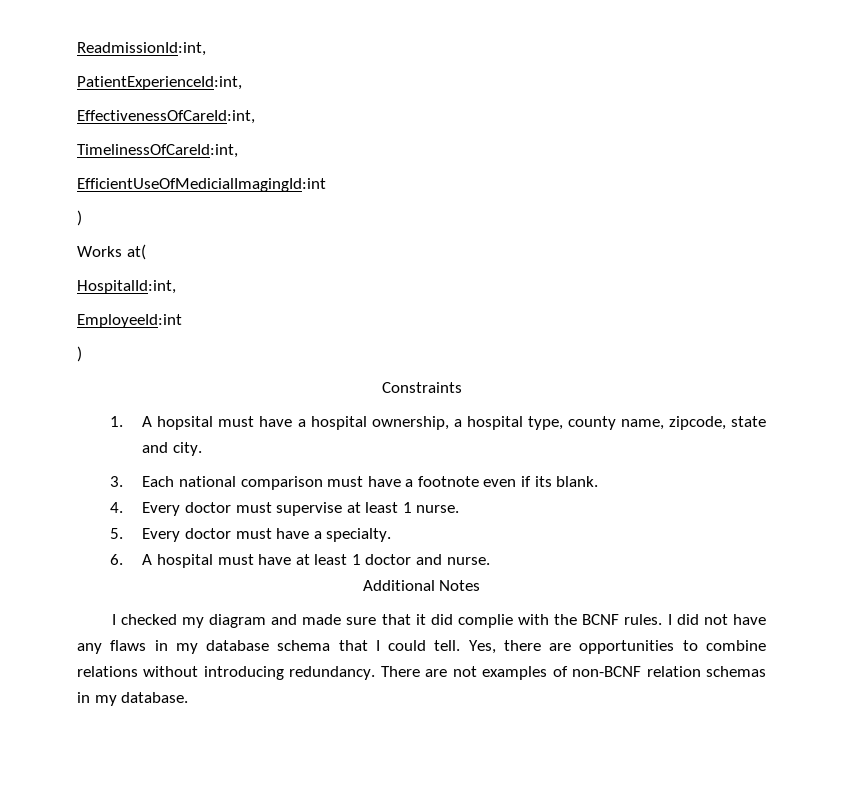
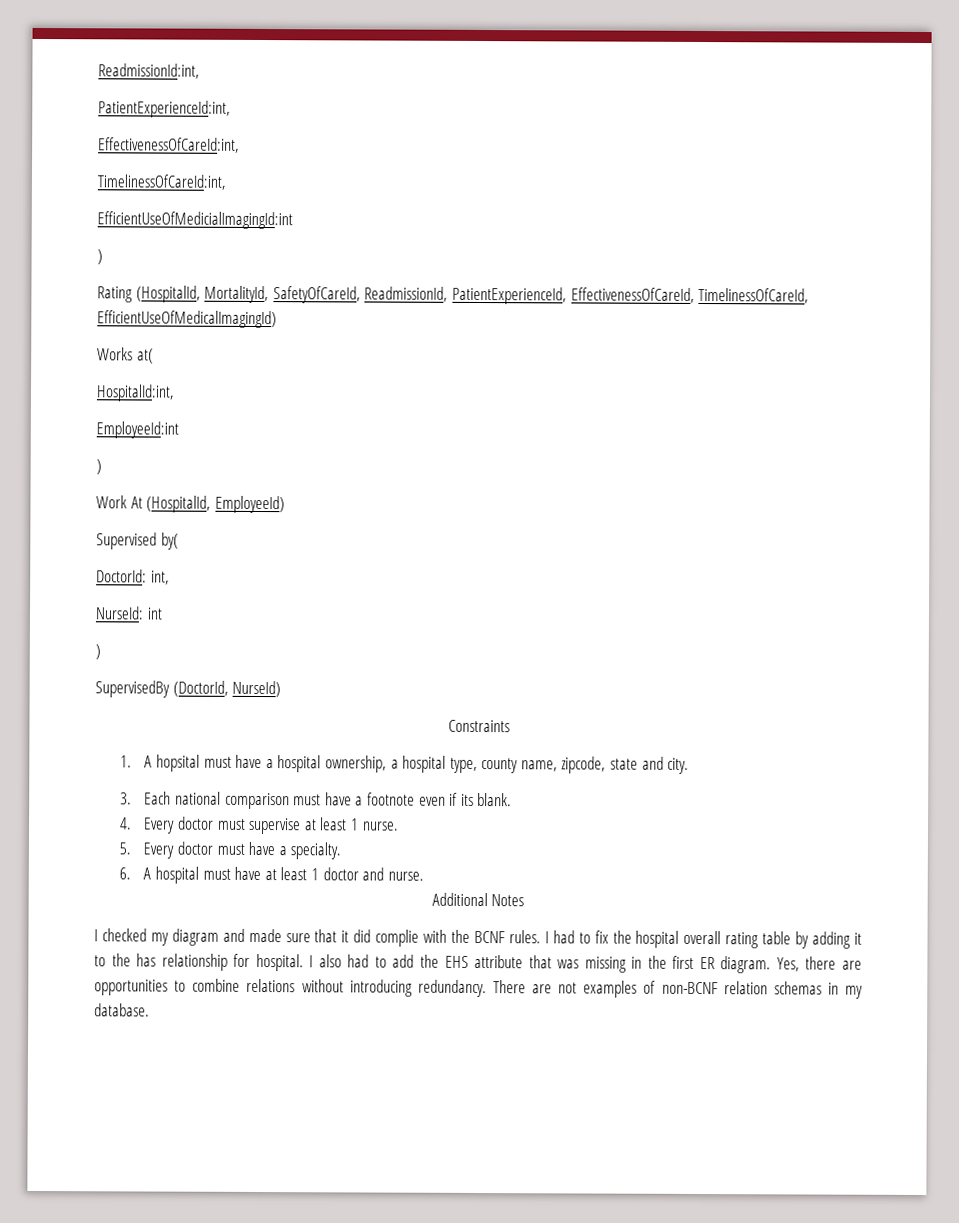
(82, 218) none -> [97,285,810,305] [97,310,277,329] // Rating (HospitalId, MortalityId, SafetyOfCareId, ReadmissionId, PatientExperienceId, EffectivenessOfCareId, TimelinessOfCareId, EfficientUseOfMedicalImagingId)
(82, 354) none -> [96,495,285,514] [96,532,179,550] [96,569,170,585] [95,606,163,620] [95,644,101,660] [95,680,282,698] // Work At (HospitalId, EmployeeId) // Supervised by( // DoctorId: int, // NurseId: int // ) // SupervisedBy (DoctorId, NurseId)
[676,614,766,625] [77,640,461,654] did not have any flaws in my database schema that I could tell. -> [552,930,862,949] [94,953,772,974] had to fix the hospital overall rating table by adding it to the has relationship for hospital. I also had to add the EHS attribute that was missing in the first ER diagram.

